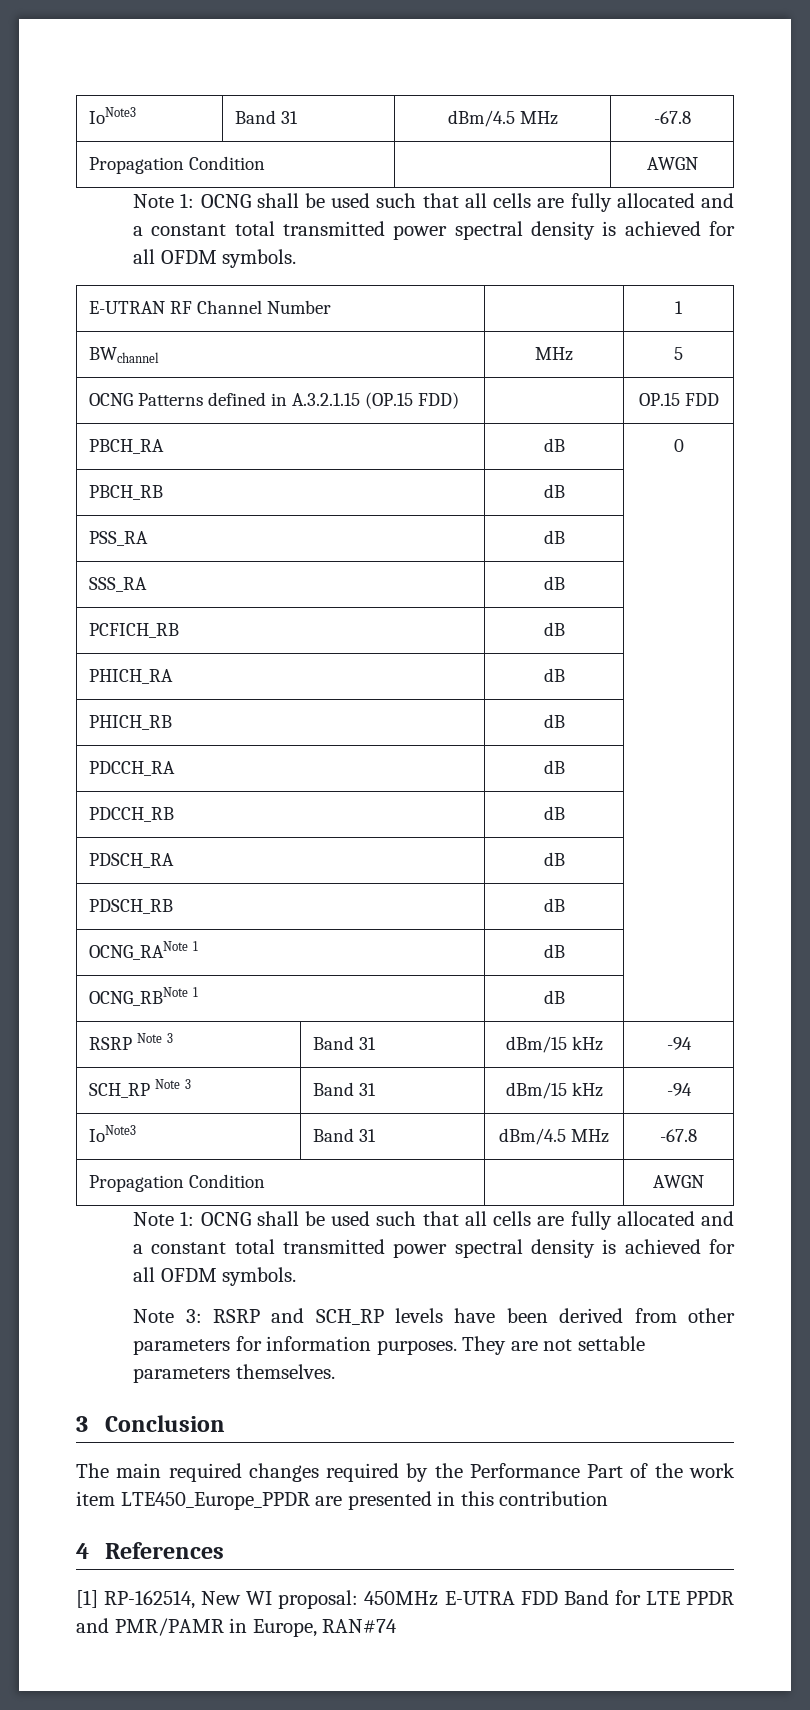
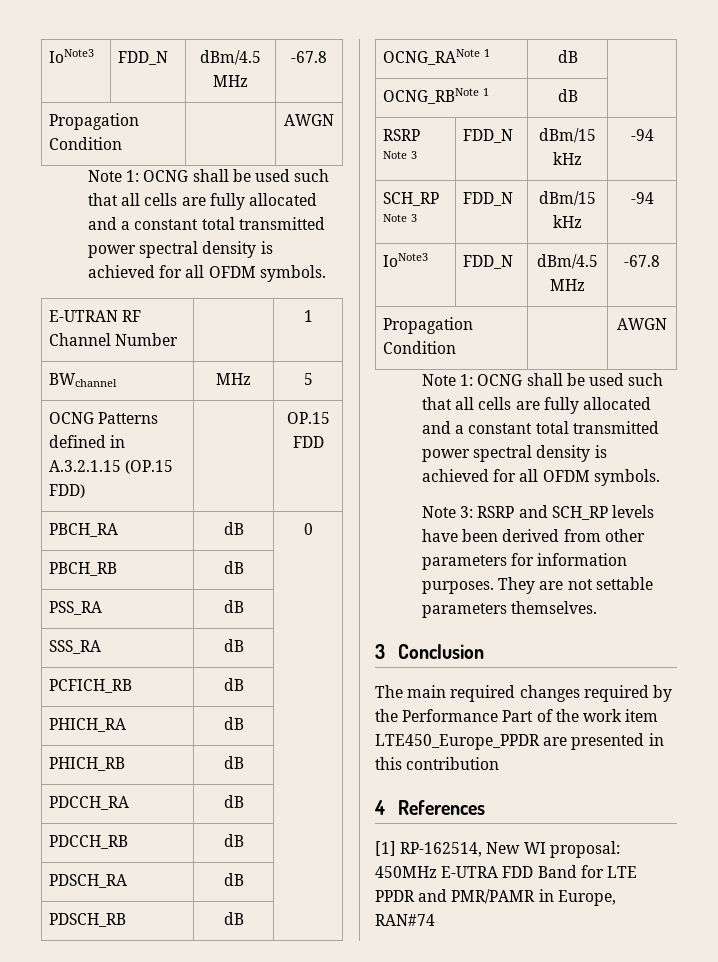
[89,107,137,124] [235,110,299,124] IoNote3 | Band 31 -> [48,49,94,63] [117,51,168,65] IoNote3 | FDD_N
[313,1036,377,1050] Band 31 -> [462,129,513,143] FDD_N
[313,1082,377,1096] Band 31 -> [462,192,513,206] FDD_N
[313,1128,377,1142] Band 31 -> [462,255,513,269] FDD_N

